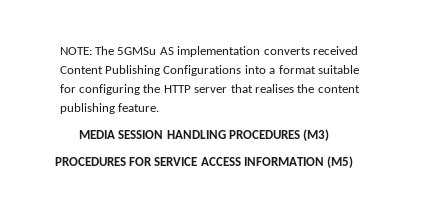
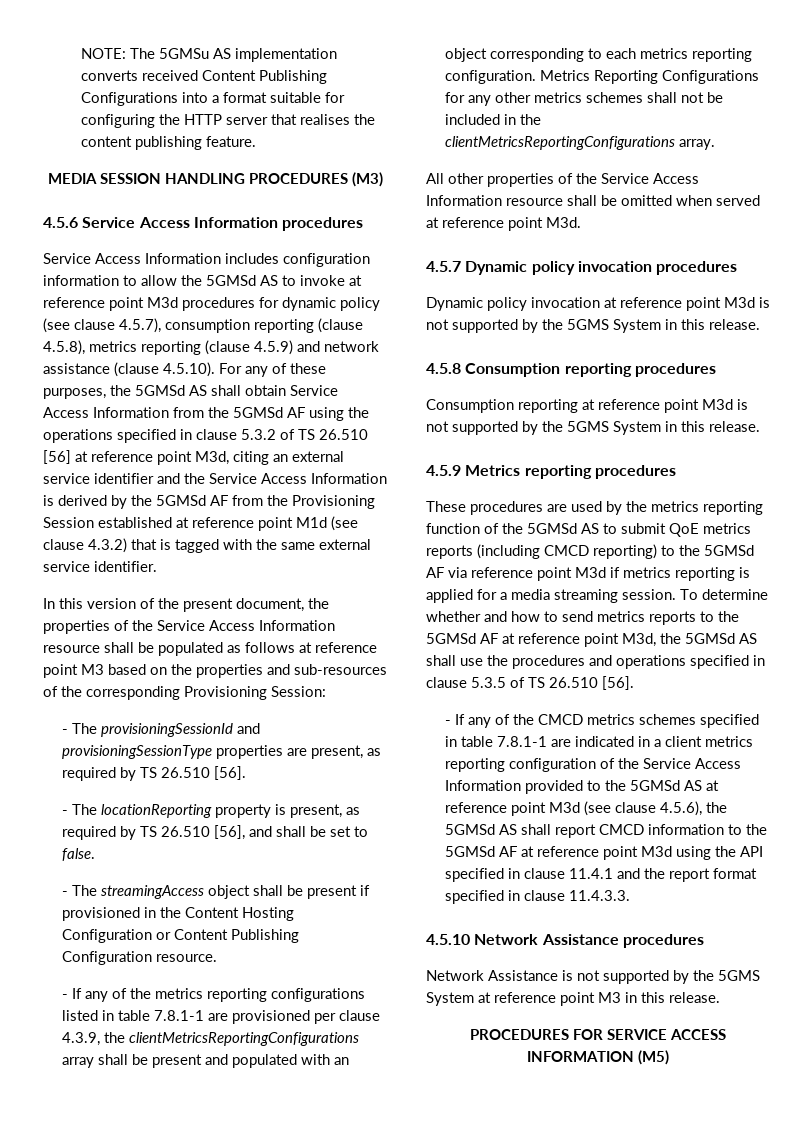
(330, 135) none -> [43,217,364,231] [43,253,370,267] [43,275,362,286] [43,297,380,311] [43,318,363,333] [43,340,379,355] [43,362,326,377] [43,385,338,399] [43,407,369,421] [43,429,368,443] [43,450,344,465] [43,473,387,484] [43,495,375,509] [43,516,358,531] [43,538,371,553] [43,561,157,572] [43,598,329,612] [43,620,335,634] [43,642,377,656] [43,664,387,678] [43,686,326,700] [61,723,260,737] [61,745,381,759] [61,766,246,781] [61,804,360,818] [61,825,368,840] [61,848,95,861] [61,885,370,899] [61,907,294,921] [61,929,299,943] [61,951,217,965] [61,988,365,1002] [61,1010,380,1024] [61,1032,359,1046] [61,1054,349,1068] [444,48,752,62] [444,70,759,84] [444,92,723,106] [444,114,541,125] [444,136,715,150] [426,173,699,187] [426,195,760,206] [426,217,581,231] [426,261,738,275] [426,297,770,311] [426,319,760,333] [426,363,716,377] [426,399,748,413] [426,421,760,435] [426,465,676,479] [426,501,763,515] [426,523,751,537] [426,544,754,559] [426,567,750,581] [426,589,768,603] [426,611,739,625] [426,633,757,647] [426,655,765,669] [426,676,634,690] [444,714,759,728] [444,736,753,747] [444,758,741,772] [444,780,719,794] [444,801,727,816] [444,824,767,838] [444,846,763,860] [444,868,757,882] [444,890,630,904] [426,934,704,948] [426,970,760,984] [426,992,720,1006] // 4.5.6 Service Access Information procedures // Service Access Information includes configuration information to allow the 5GMSd AS to invoke at reference point M3d procedures for dynamic policy (see clause 4.5.7), consumption reporting (clause 4.5.8), metrics reporting (clause 4.5.9) and network assistance (clause 4.5.10). For any of these purposes, the 5GMSd AS shall obtain Service Access Information from the 5GMSd AF using the operations specified in clause 5.3.2 of TS 26.510 [56] at reference point M3d, citing an external service identifier and the Service Access Information is derived by the 5GMSd AF from the Provisioning Session established at reference point M1d (see clause 4.3.2) that is tagged with the same external service identifier. // In this version of the present document, the properties of the Service Access Information resource shall be populated as follows at reference point M3 based on the properties and sub-resources of the corresponding Provisioning Session: // - The provisioningSessionId and provisioningSessionType properties are present, as required by TS 26.510 [56]. // - The locationReporting property is present, as required by TS 26.510 [56], and shall be set to false. // - The streamingAccess object shall be present if provisioned in the Content Hosting Configuration or Content Publishing Configuration resource. // - If any of the metrics reporting configurations listed in table 7.8.1-1 are provisioned per clause 4.3.9, the clientMetricsReportingConfigurations array shall be present and populated with an object corresponding to each metrics reporting configuration. Metrics Reporting Configurations for any other metrics schemes shall not be included in the clientMetricsReportingConfigurations array. // All other properties of the Service Access Information resource shall be omitted when served at reference point M3d. // 4.5.7 Dynamic policy invocation procedures // Dynamic policy invocation at reference point M3d is not supported by the 5GMS System in this release. // 4.5.8 Consumption reporting procedures // Consumption reporting at reference point M3d is not supported by the 5GMS System in this release. // 4.5.9 Metrics reporting procedures // These procedures are used by the metrics reporting function of the 5GMSd AS to submit QoE metrics reports (including CMCD reporting) to the 5GMSd AF via reference point M3d if metrics reporting is applied for a media streaming session. To determine whether and how to send metrics reports to the 5GMSd AF at reference point M3d, the 5GMSd AS shall use the procedures and operations specified in clause 5.3.5 of TS 26.510 [56]. // - If any of the CMCD metrics schemes specified in table 7.8.1-1 are indicated in a client metrics reporting configuration of the Service Access Information provided to the 5GMSd AS at reference point M3d (see clause 4.5.6), the 5GMSd AS shall report CMCD information to the 5GMSd AF at reference point M3d using the API specified in clause 11.4.1 and the report format specified in clause 11.4.3.3. // 4.5.10 Network Assistance procedures // Network Assistance is not supported by the 5GMS System at reference point M3 in this release.

